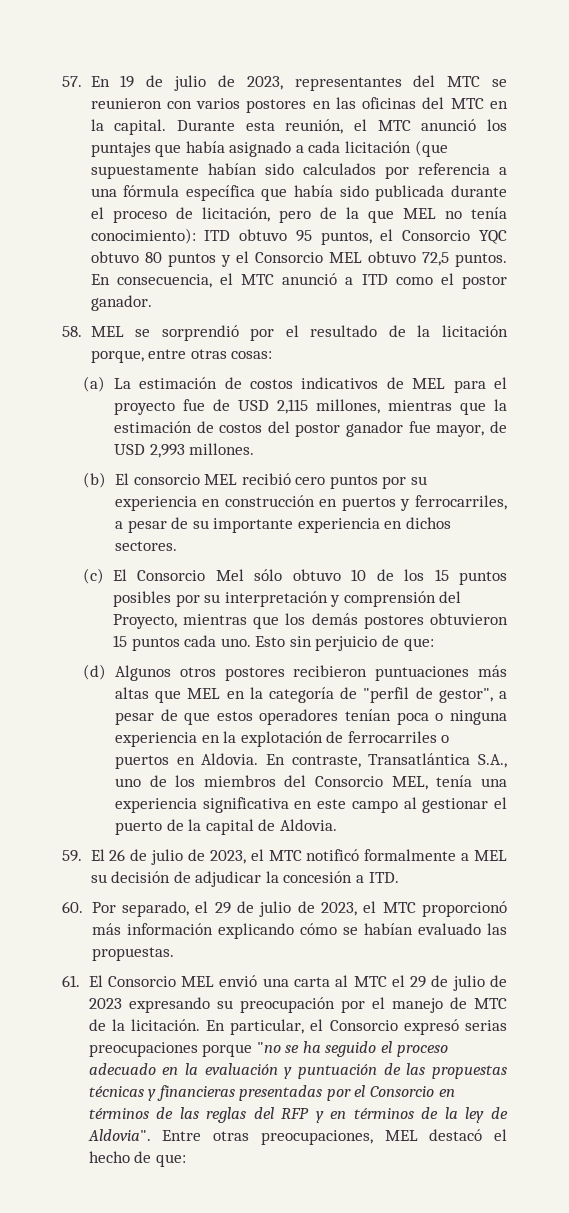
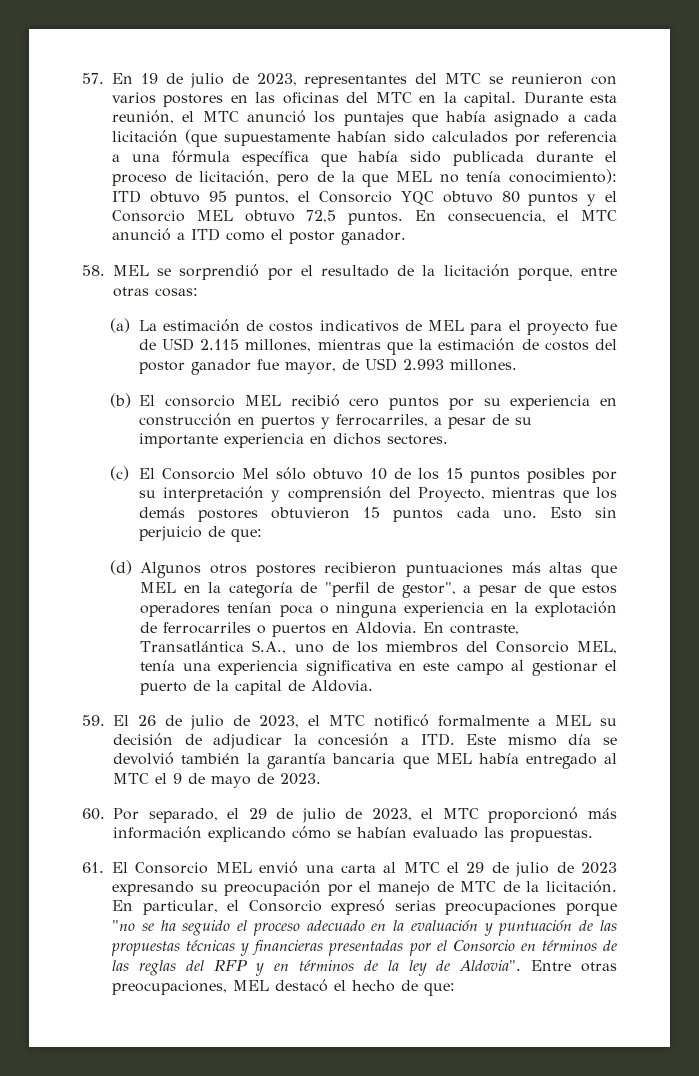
[276,399,308,414] 2,115 -> [200,339,240,350] 2.115
[149,444,185,458] 2,993 -> [402,359,444,370] 2.993
(399, 877) none -> [466,734,618,746] [113,752,617,769] [113,773,321,788] Este mismo día se devolvió también la garantía bancaria que MEL había entregado al MTC el 9 de mayo de 2023.

